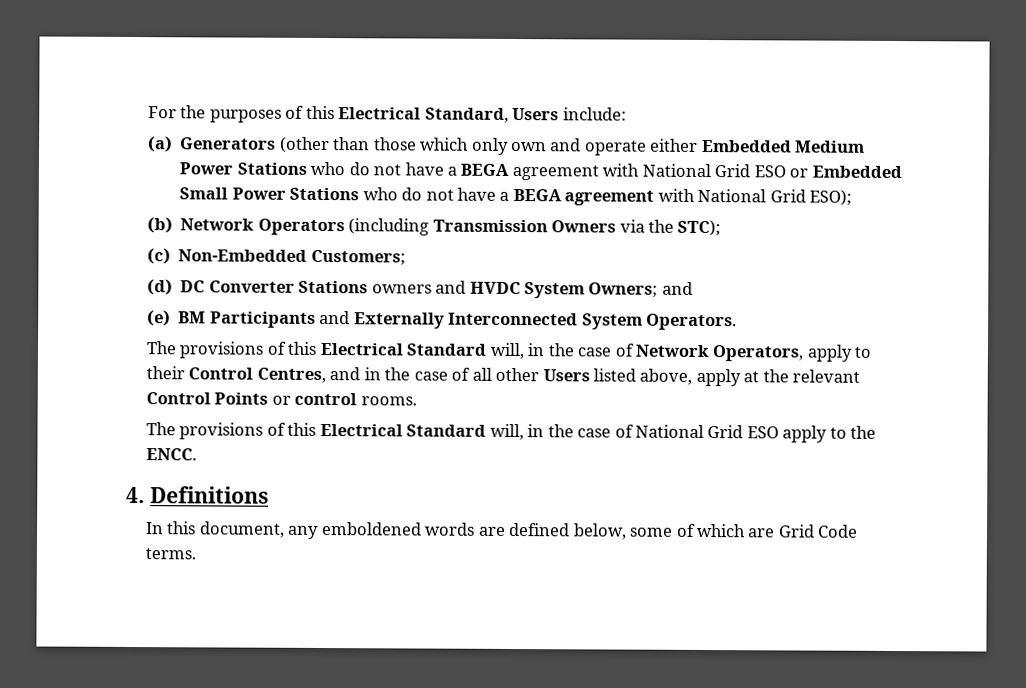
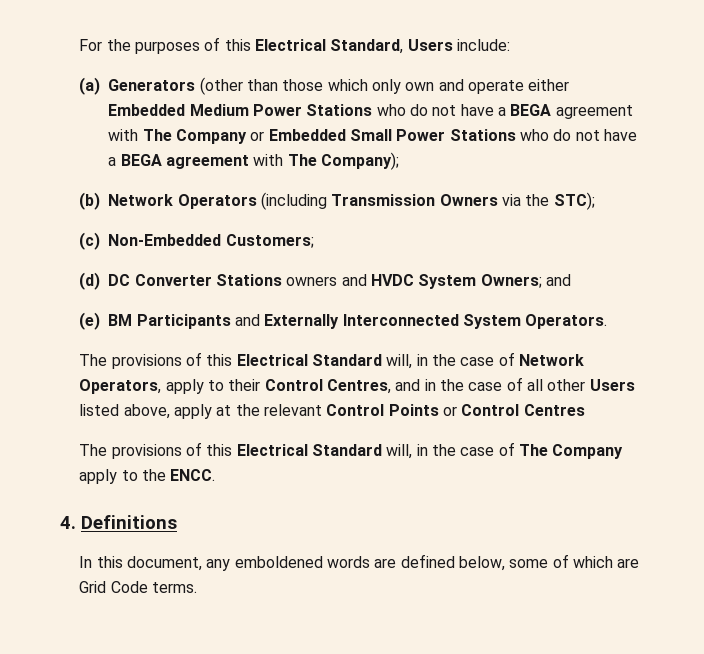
[641,163,786,178] National Grid ESO -> [142,129,248,144] The Company
[697,188,853,206] National Grid ESO); -> [287,152,400,170] The Company);
[294,392,417,406] control rooms. -> [461,404,585,416] Control Centres
[635,424,779,439] National Grid ESO -> [518,444,624,459] The Company

